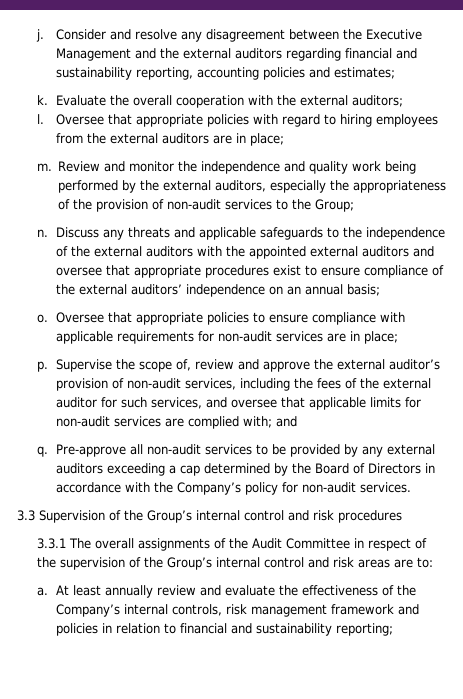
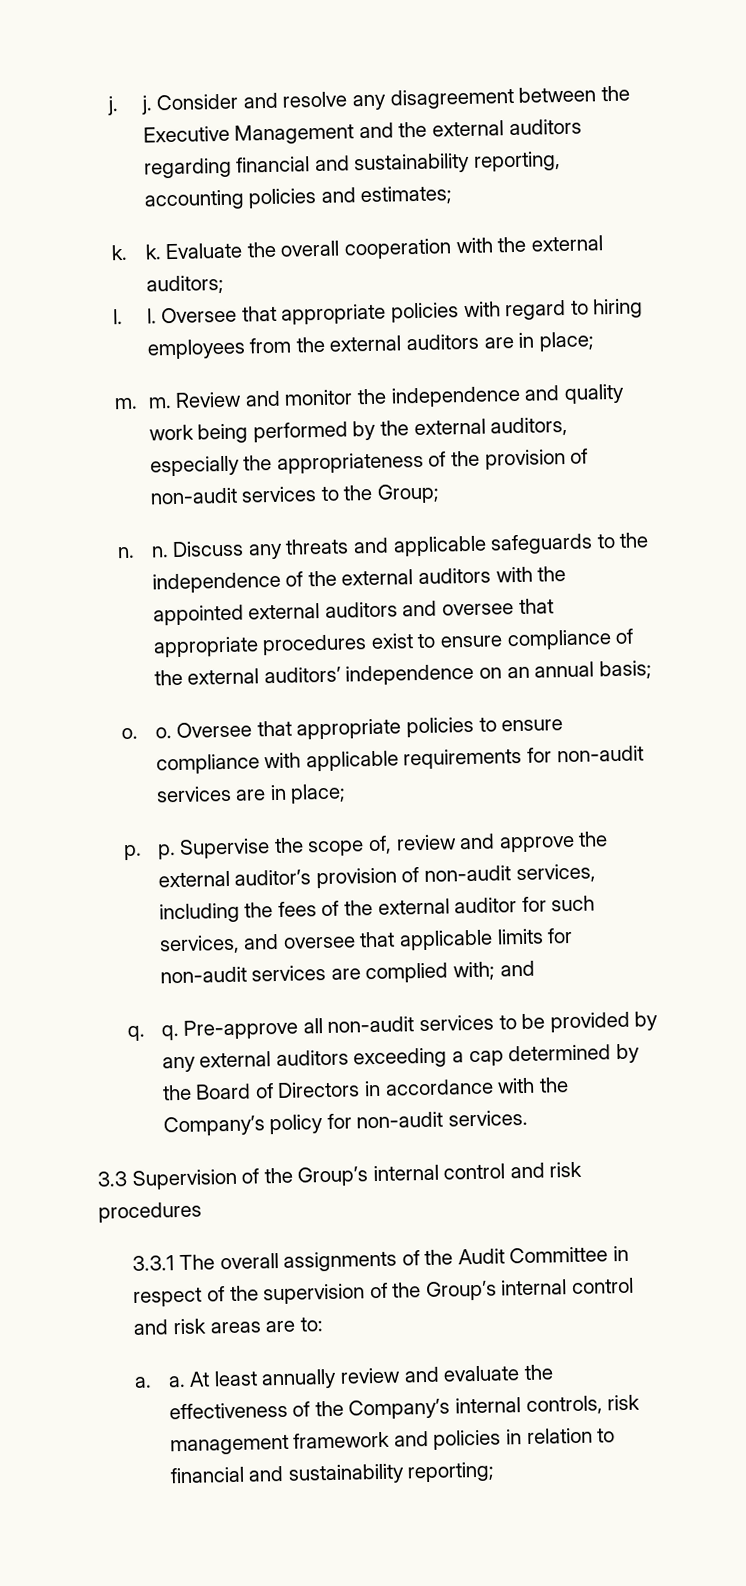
[35,29,44,42] j. -> [107,95,153,116] j. j.
(48, 100) none -> [144,244,162,260] k.
(44, 119) none -> [146,308,157,324] l.
(52, 167) none -> [147,397,172,409] m.
(48, 233) none -> [150,546,169,558] n.
(48, 318) none -> [154,727,172,739] o.
(48, 366) none -> [157,844,176,860] p.
(48, 451) none -> [160,1025,180,1041] q.
(48, 591) none -> [167,1375,186,1388] a.

